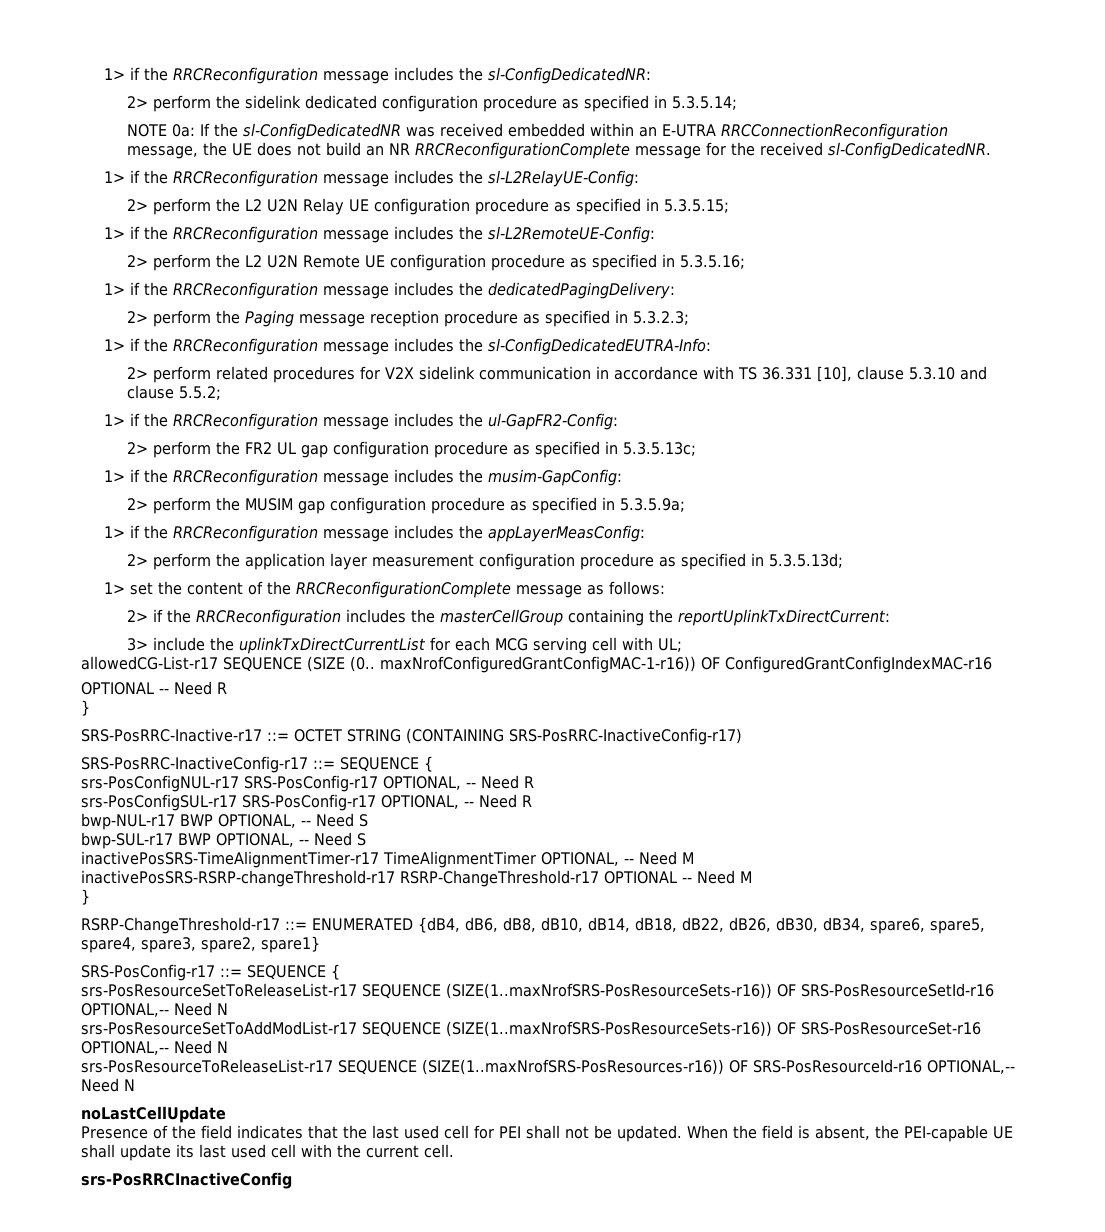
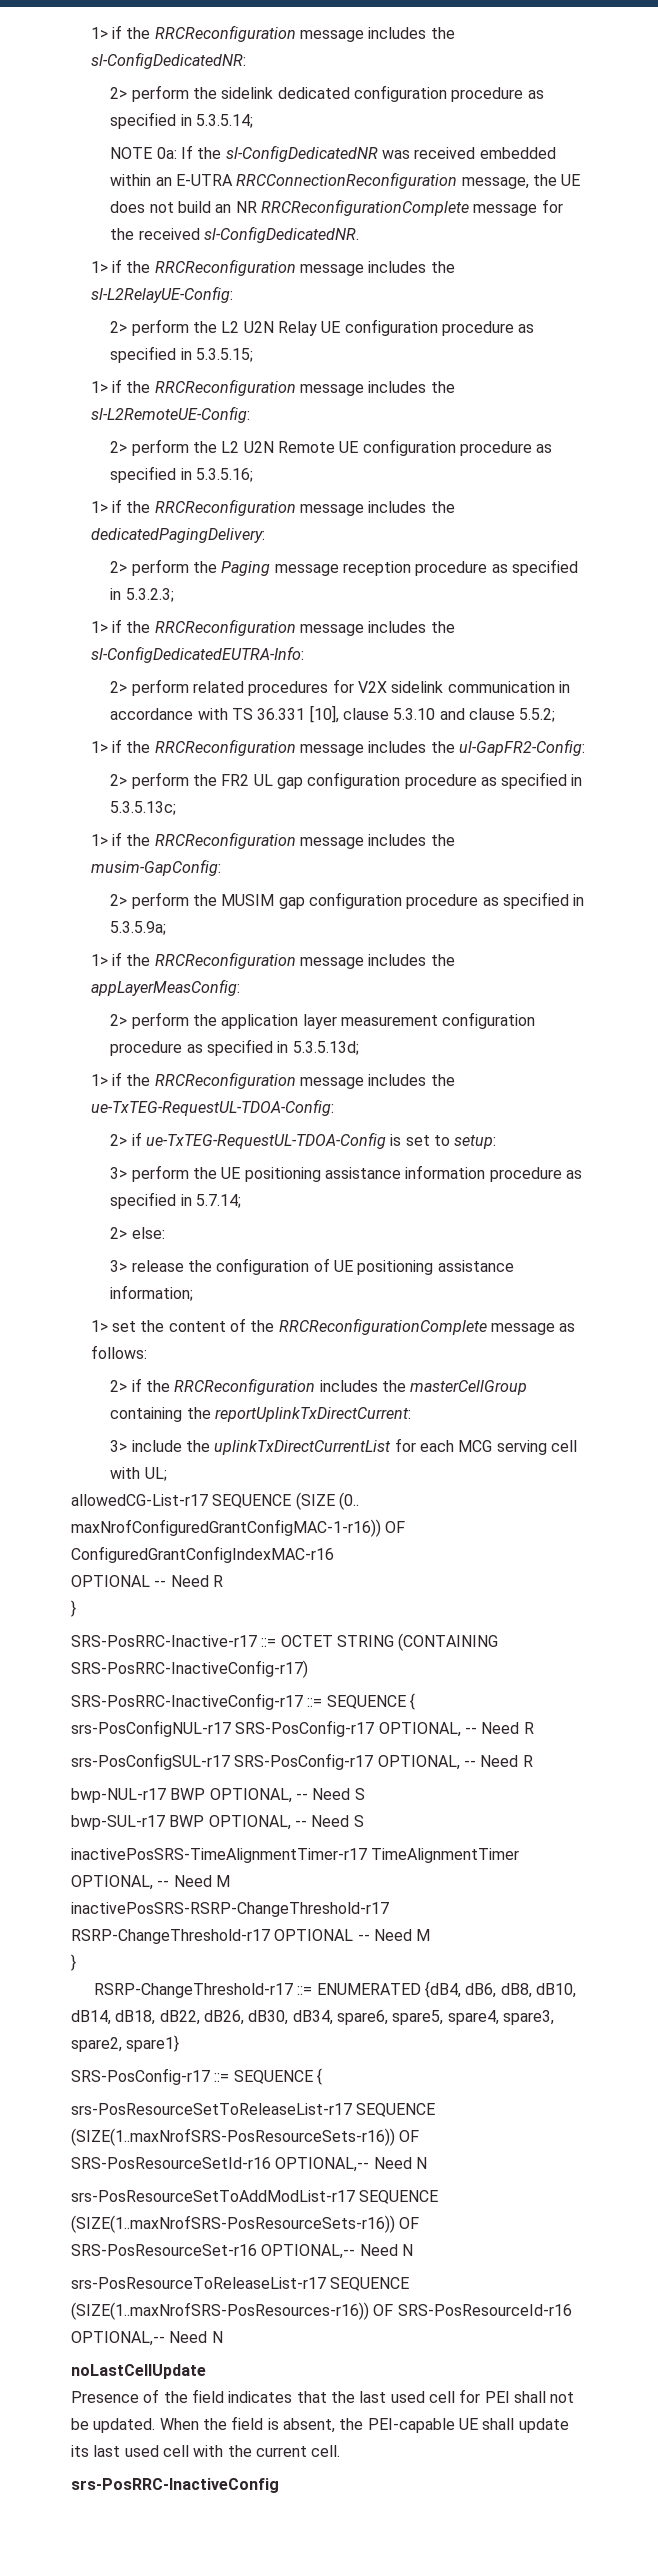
(844, 560) none -> [90,1072,455,1089] [90,1099,334,1116] [110,1132,497,1149] [110,1165,582,1182] [110,1192,241,1209] [110,1227,165,1239] [110,1258,514,1275] [110,1285,194,1301] // 1> if the RRCReconfiguration message includes the ue-TxTEG-RequestUL-TDOA-Config: // 2> if ue-TxTEG-RequestUL-TDOA-Config is set to setup: // 3> perform the UE positioning assistance information procedure as specified in 5.7.14; // 2> else: // 3> release the configuration of UE positioning assistance information;
[81,870,395,887] inactivePosSRS-RSRP-changeThreshold-r17 -> [71,1902,389,1917] inactivePosSRS-RSRP-ChangeThreshold-r17
[81,1172,292,1189] srs-PosRRCInactiveConfig -> [71,2478,279,2493] srs-PosRRC-InactiveConfig

